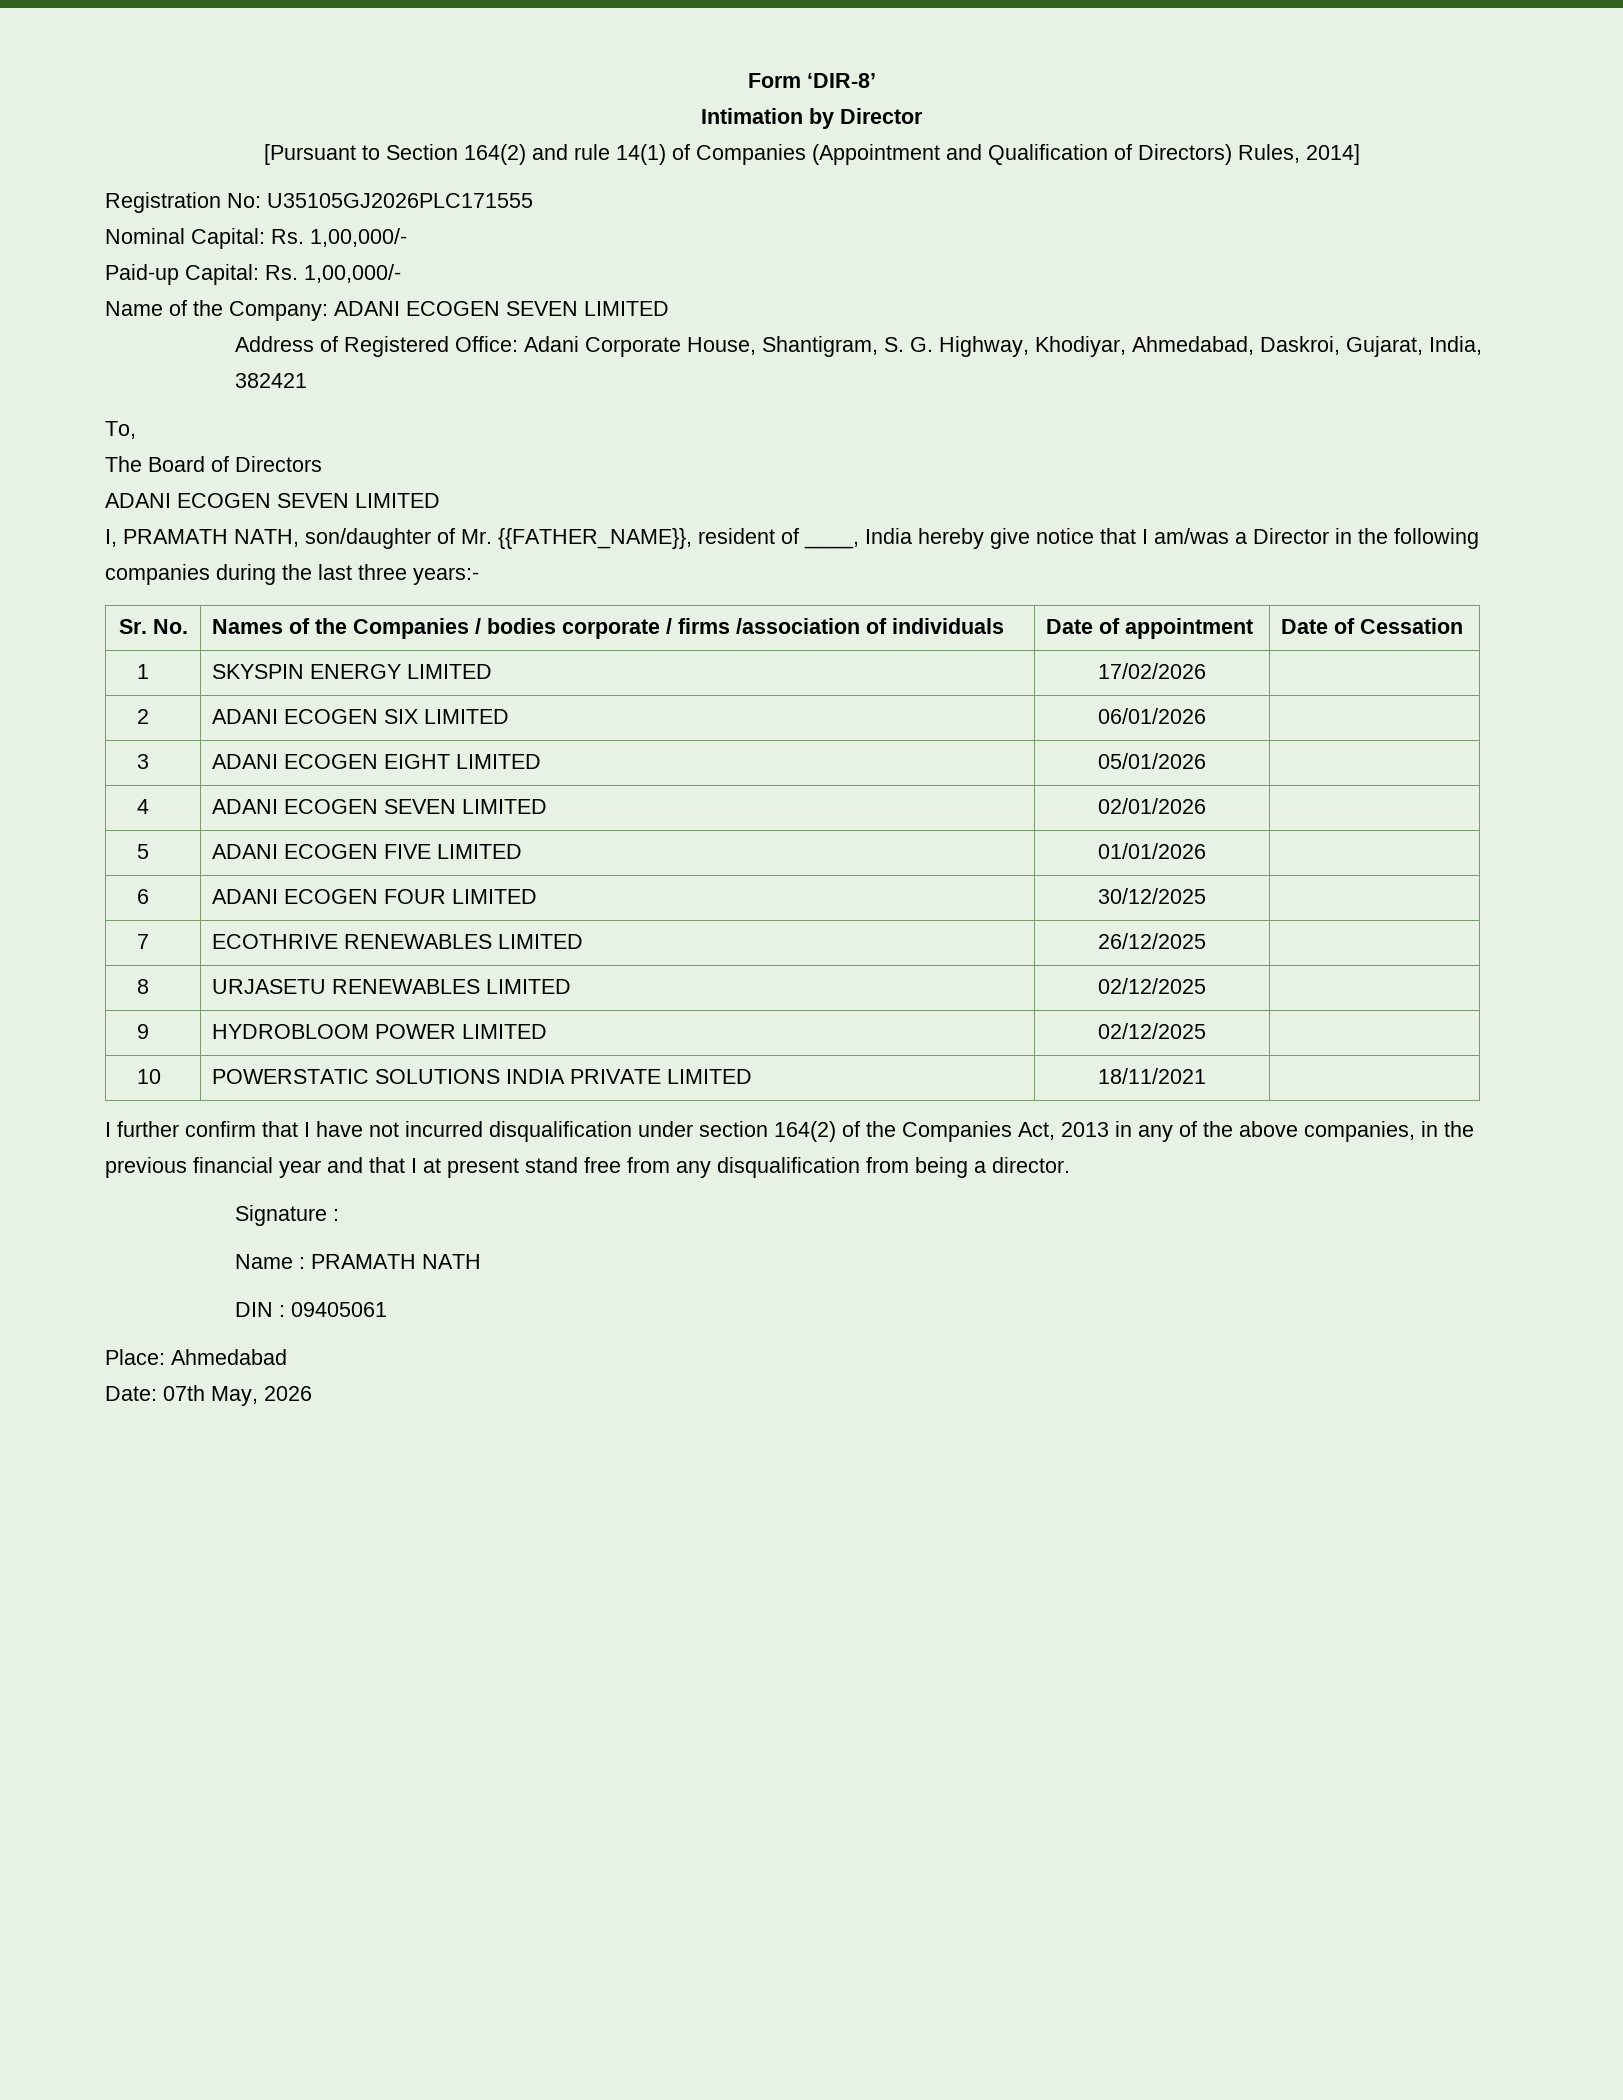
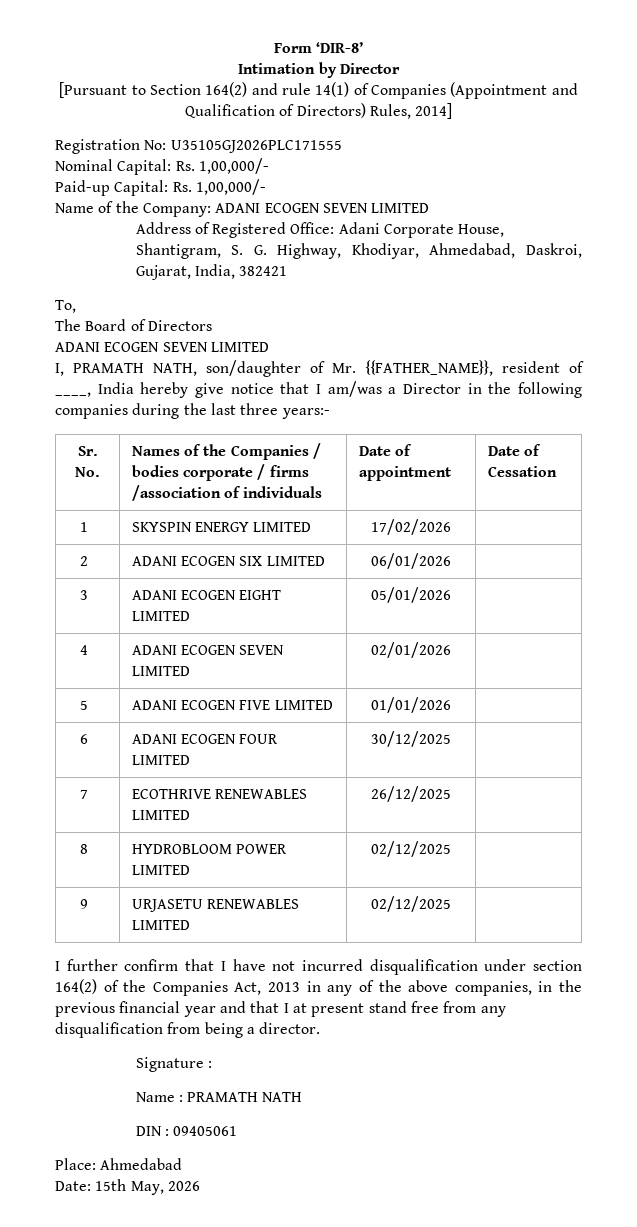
[212,979,481,994] URJASETU RENEWABLES -> [131,844,288,854] HYDROBLOOM POWER
[212,1024,548,1039] [1098,1023,1206,1039] [136,1069,161,1084] [212,1069,753,1084] [1098,1068,1206,1084] HYDROBLOOM POWER LIMITED | 02/12/2025 | // 10 | POWERSTATIC SOLUTIONS INDIA PRIVATE LIMITED | 18/11/2021 | -> [131,899,300,912] [131,920,190,930] [371,896,451,912] URJASETU RENEWABLES LIMITED | 02/12/2025 |
[163,1385,205,1401] 07th -> [95,1179,127,1191] 15th

